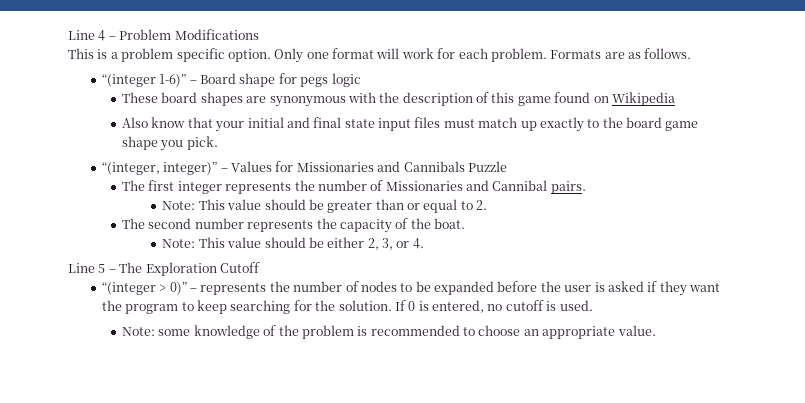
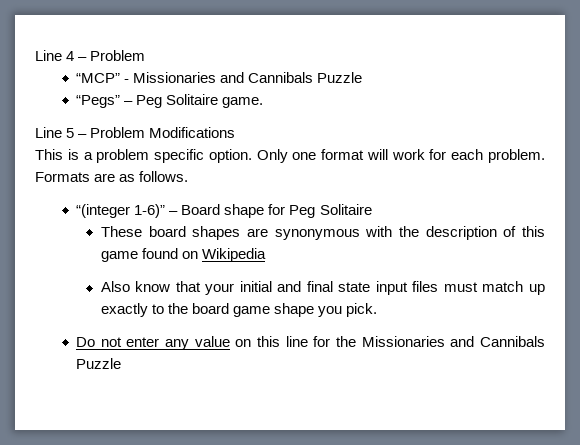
(172, 34) none -> [76,72,363,83] [76,94,264,108] [35,127,146,138] // “MCP” - Missionaries and Cannibals Puzzle // “Pegs” – Peg Solitaire game. // Line 5 – Problem
[300,73,361,87] pegs logic -> [289,204,372,218] Peg Solitaire
[101,161,507,175] [122,180,586,194] [162,199,488,213] [122,218,466,233] [162,237,424,250] [68,262,260,276] [101,281,721,296] [101,300,593,314] [122,325,656,339] “(integer, integer)” – Values for Missionaries and Cannibals Puzzle // The first integer represents the number of Missionaries and Cannibal pairs. // Note: This value should be greater than or equal to 2. // The second number represents the capacity of the boat. // Note: This value should be either 2, 3, or 4. // Line 5 – The Exploration Cutoff // “(integer > 0)” – represents the number of nodes to be expanded before the user is asked if they want the program to keep searching for the solution. If 0 is entered, no cutoff is used. // Note: some knowledge of the problem is recommended to choose an appropriate value. -> [76,336,545,350] [76,358,122,369] Do not enter any value on this line for the Missionaries and Cannibals Puzzle

